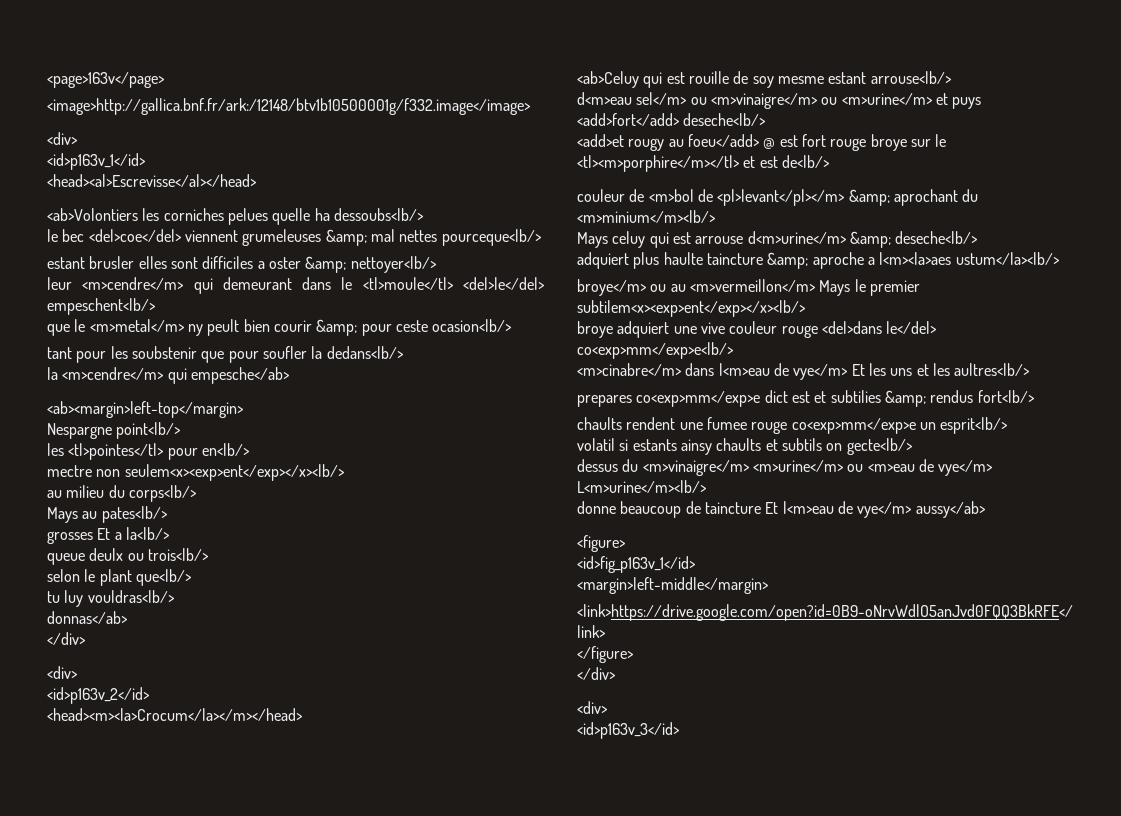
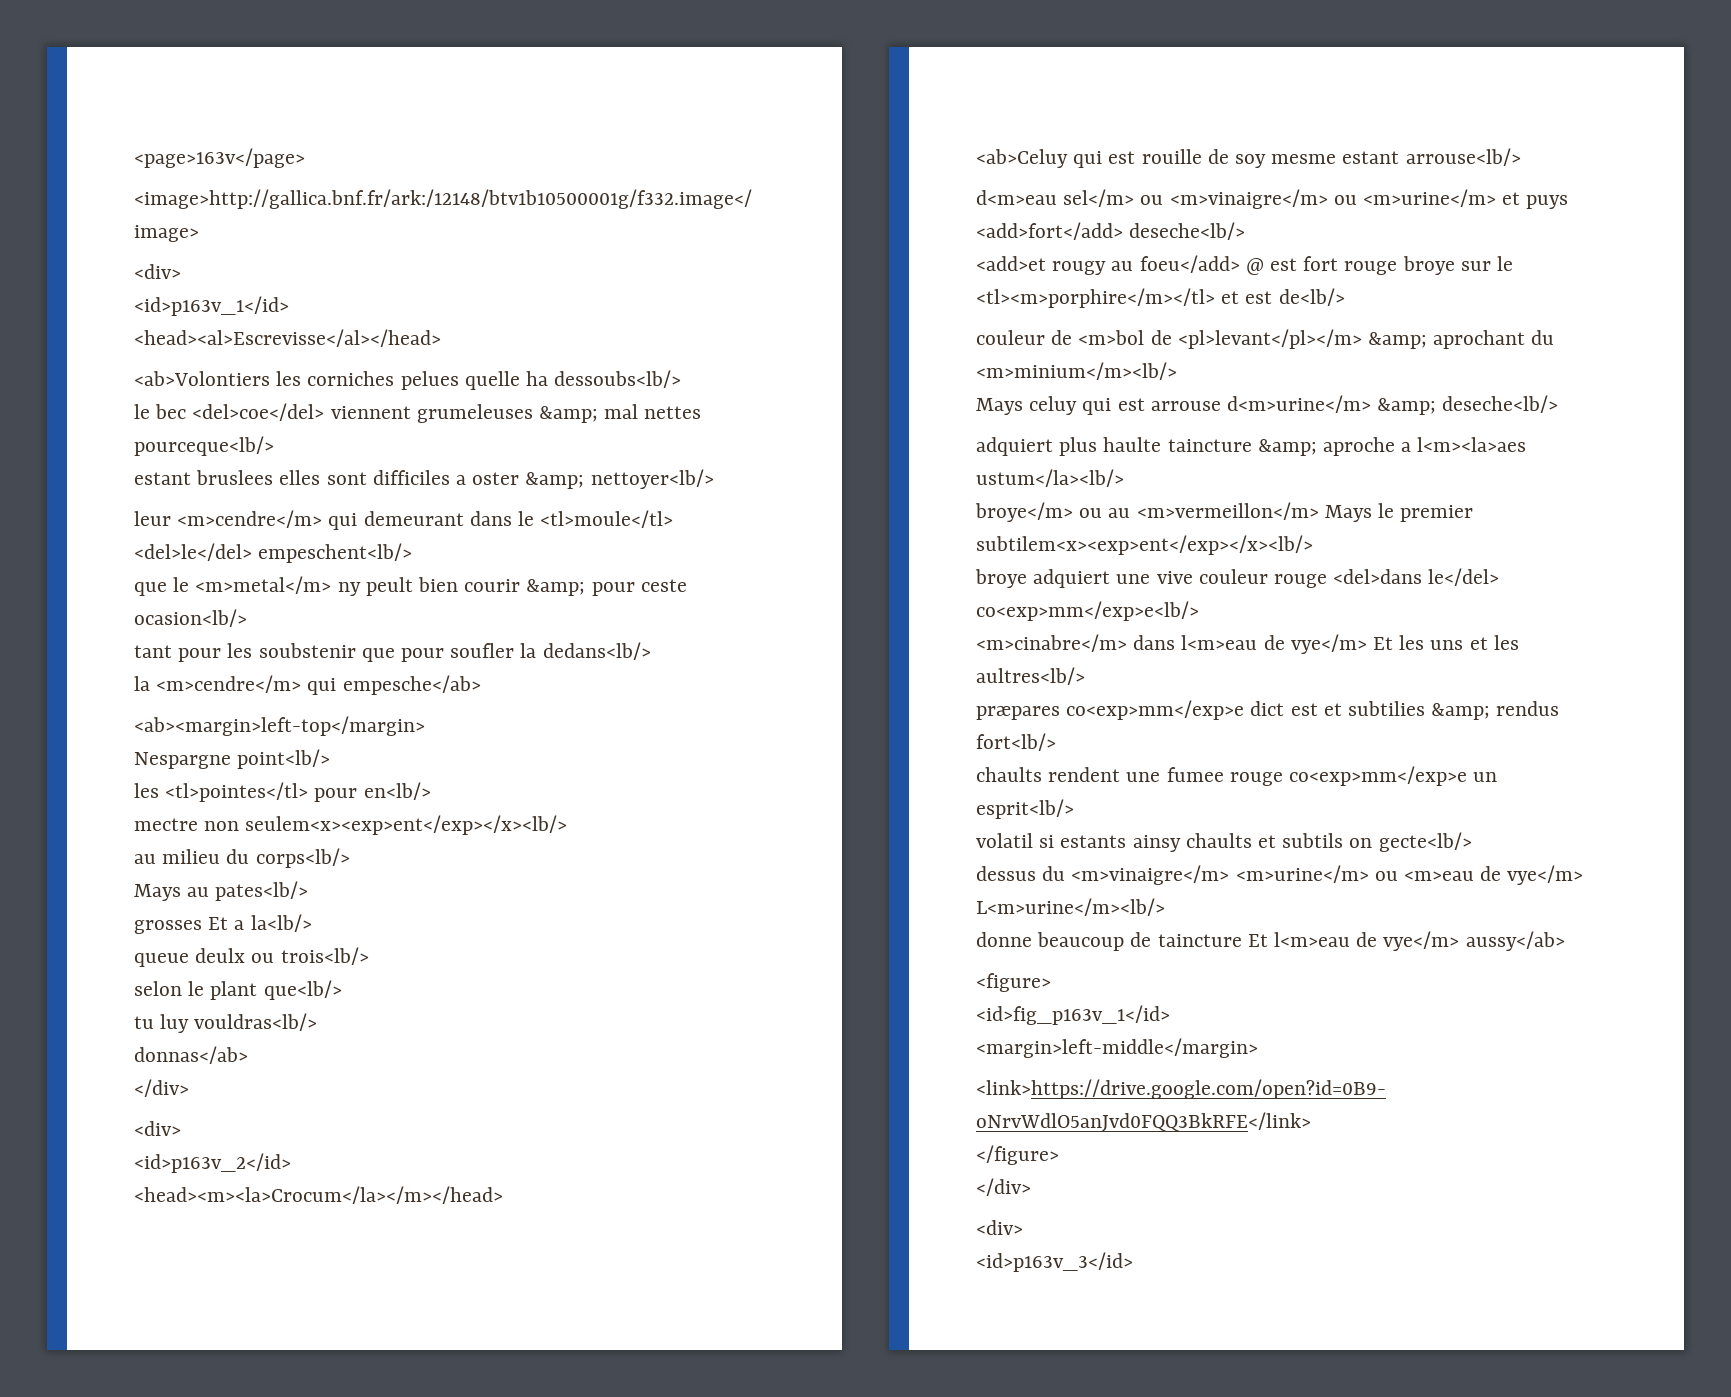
[89,256,135,269] brusler -> [196,470,274,485] bruslees
[577,395,632,407] prepares -> [976,706,1060,720] præpares

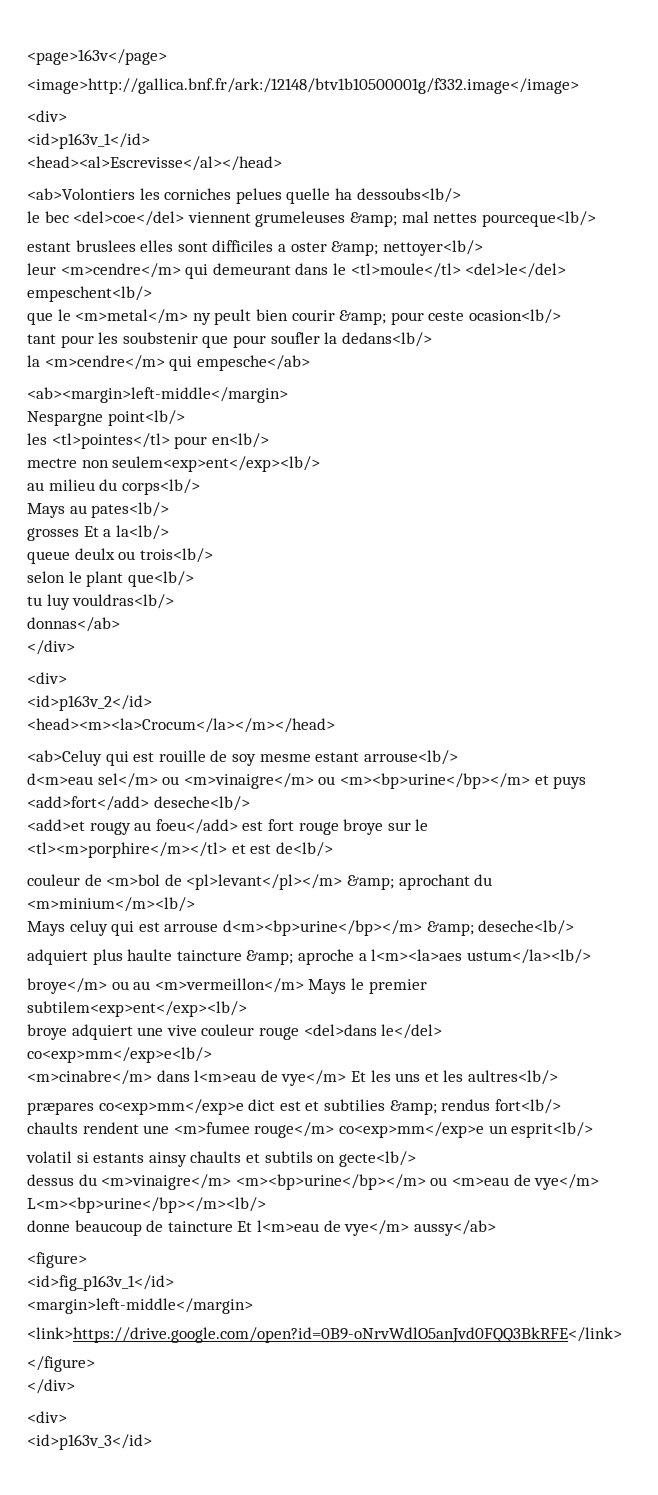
[134,716,425,736] <ab><margin>left-top</margin> -> [27,387,288,403] <ab><margin>left-middle</margin>
[245,815,568,835] seulem<x><exp>ent</exp></x><lb/> -> [112,456,321,472] seulem<exp>ent</exp><lb/>
[1363,189,1497,207] <m>urine</m> -> [339,773,530,789] <m><bp>urine</bp></m>
[1245,258,1264,275] @ -> (238, 826) none
[1227,395,1372,413] d<m>urine</m> -> [222,920,422,936] d<m><bp>urine</bp></m>
[976,535,1313,555] subtilem<x><exp>ent</exp></x><lb/> -> [27,1001,247,1017] subtilem<exp>ent</exp><lb/>
[1166,767,1283,786] fumee rouge -> [173,1122,335,1138] <m>fumee rouge</m>
[1235,865,1369,883] <m>urine</m> -> [235,1174,426,1190] <m><bp>urine</bp></m>
[976,898,1165,916] L<m>urine</m><lb/> -> [27,1197,266,1213] L<m><bp>urine</bp></m><lb/>

